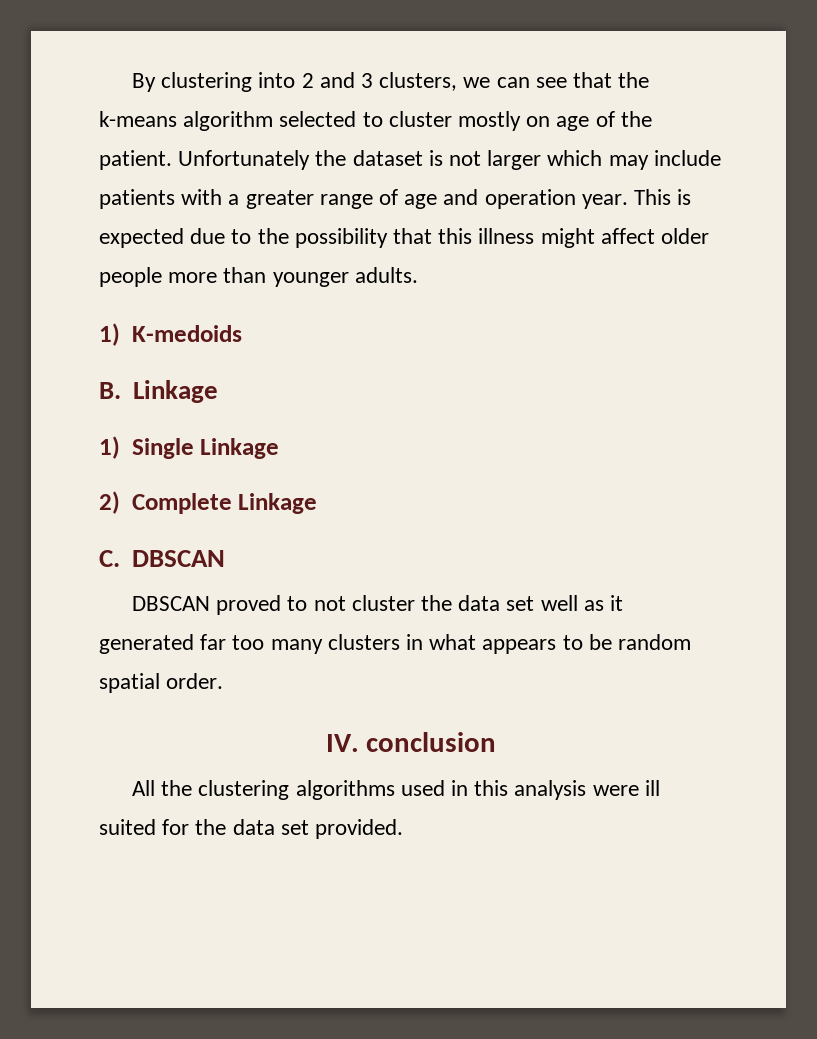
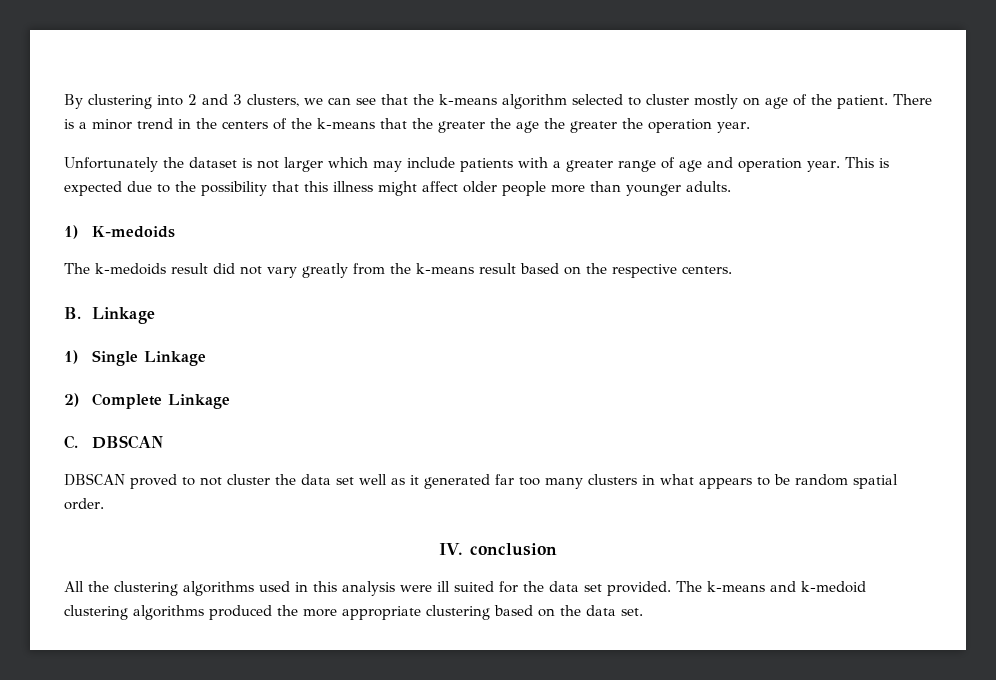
(172, 160) none -> [893,94,932,105] [64,118,750,133] There is a minor trend in the centers of the k-means that the greater the age the greater the operation year. //
(242, 333) none -> [64,263,732,278] // The k-medoids result did not vary greatly from the k-means result based on the respective centers.
(404, 829) none -> [676,581,866,593] [64,605,643,620] The k-means and k-medoid clustering algorithms produced the more appropriate clustering based on the data set.

